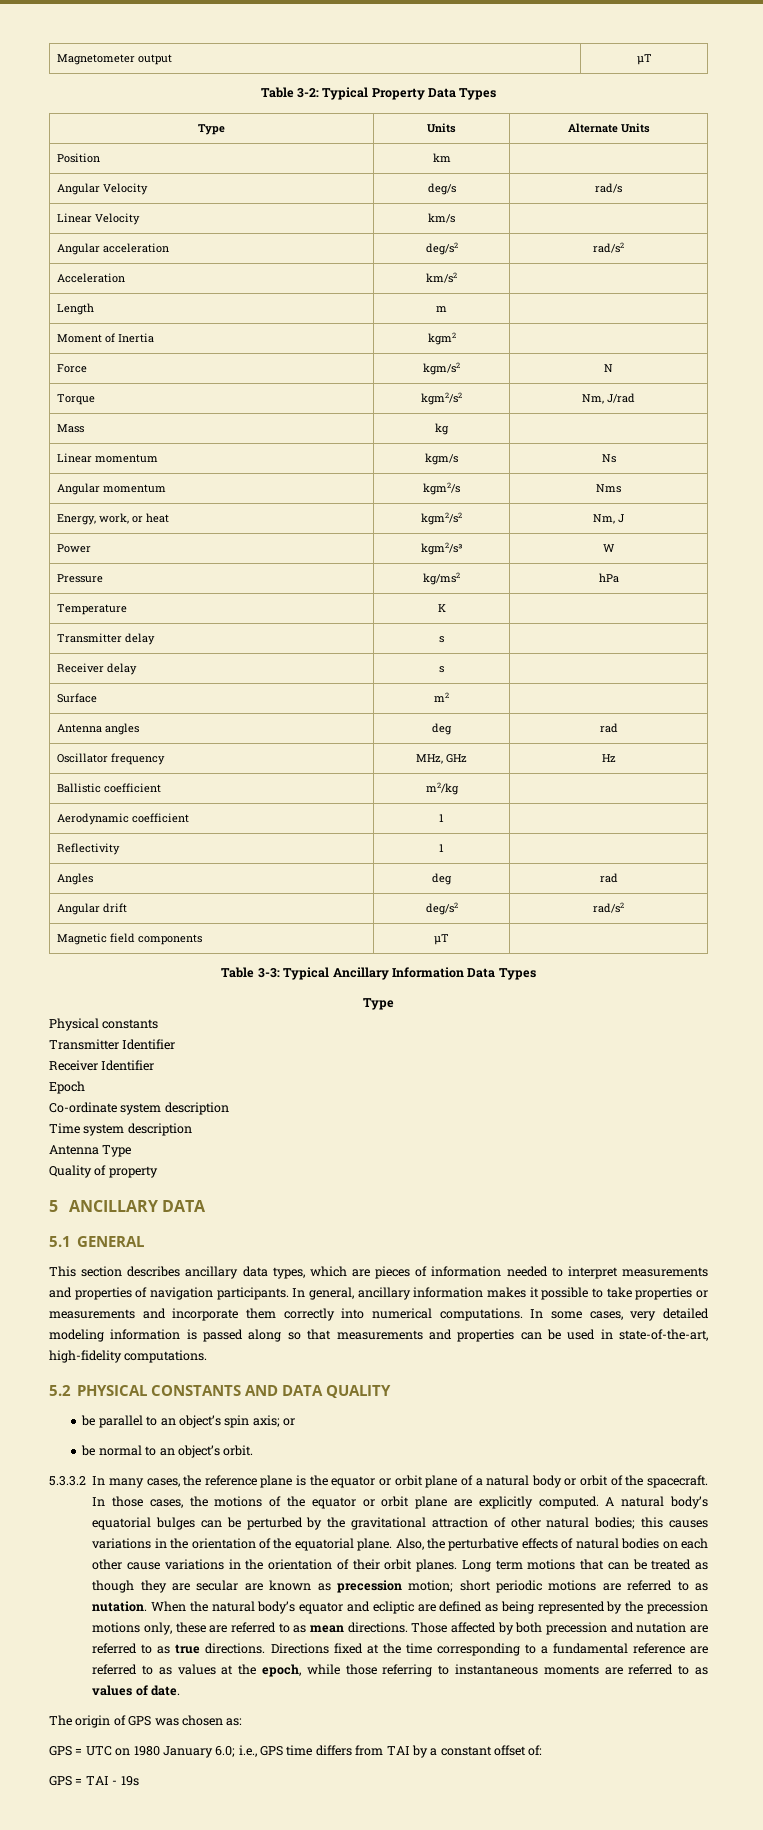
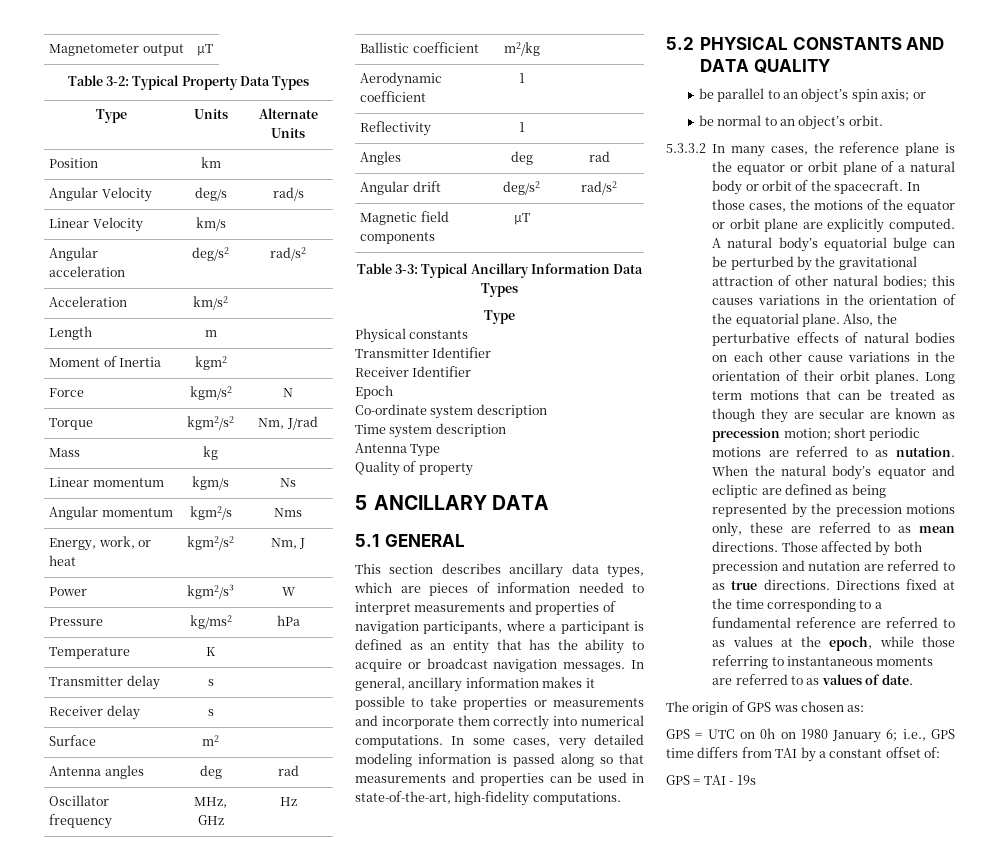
[216,1287,289,1300] participants. -> [423,620,644,634] [355,639,644,654] [355,658,626,672] participants, where a participant is defined as an entity that has the ability to acquire or broadcast navigation messages.
[156,1517,196,1530] bulges -> [892,237,927,251] bulge
(131, 1752) none -> [760,728,796,739] 0h on
[215,1746,236,1757] 6.0; -> [886,729,898,741] 6;

